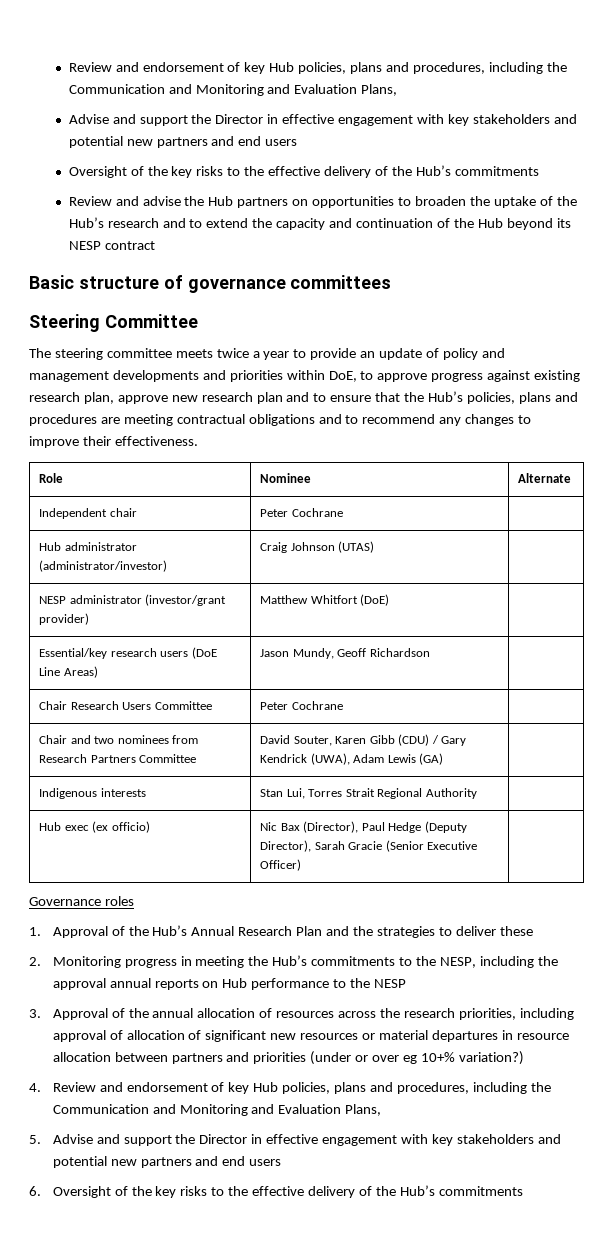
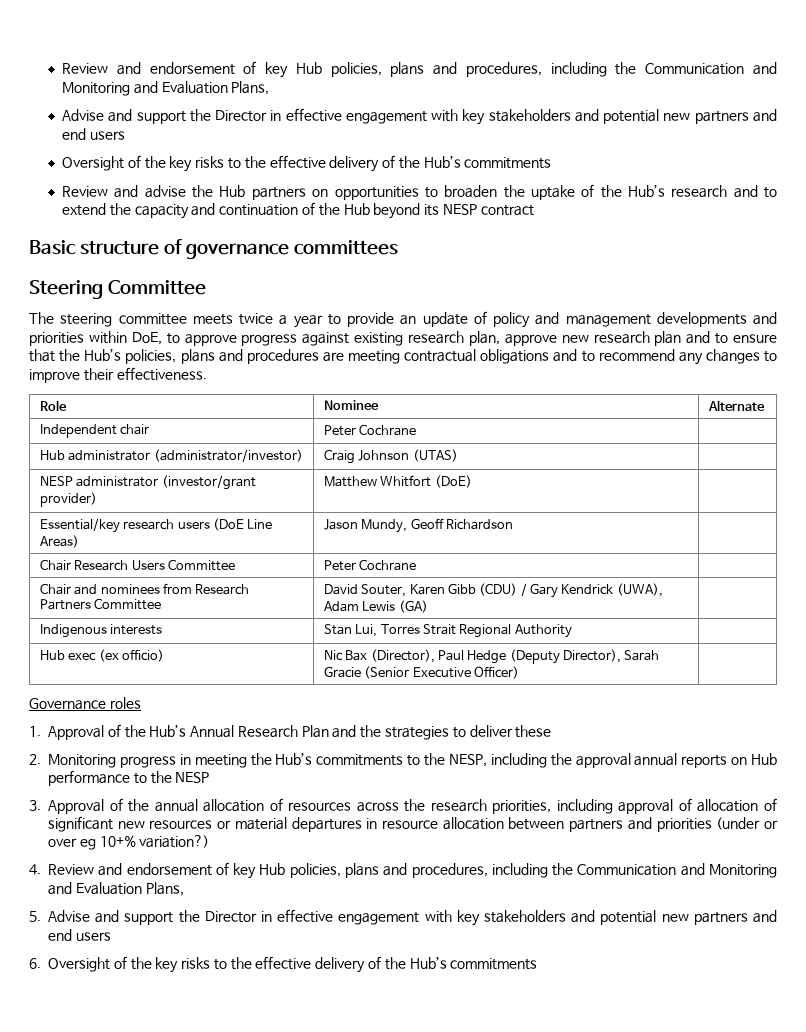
[94,736,115,744] two -> (98, 589) none

